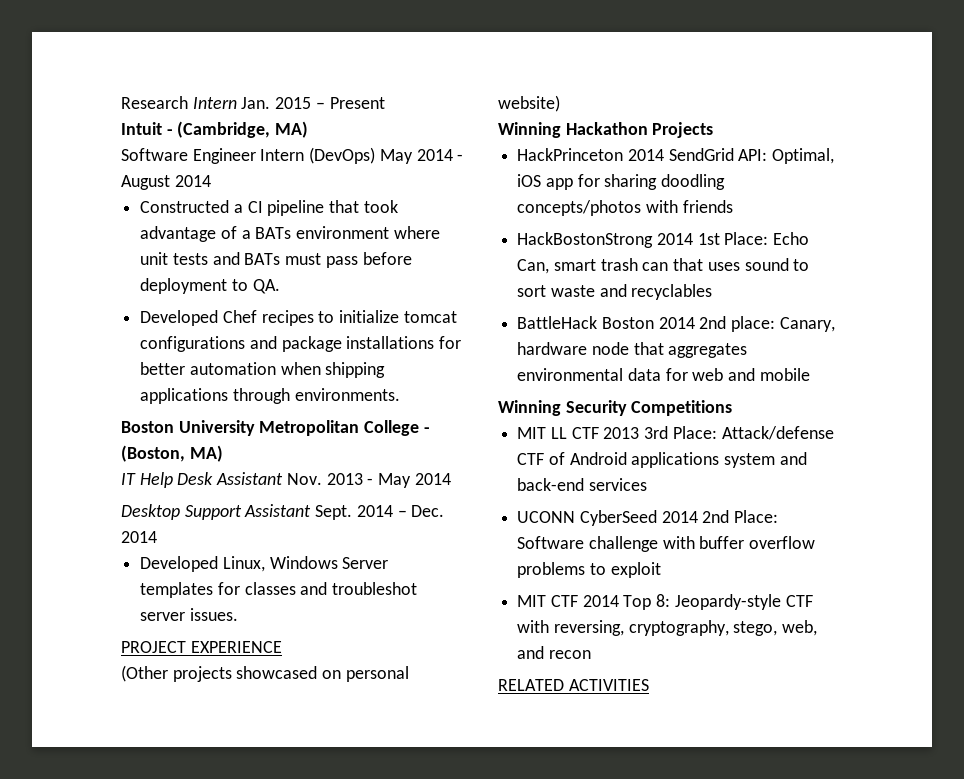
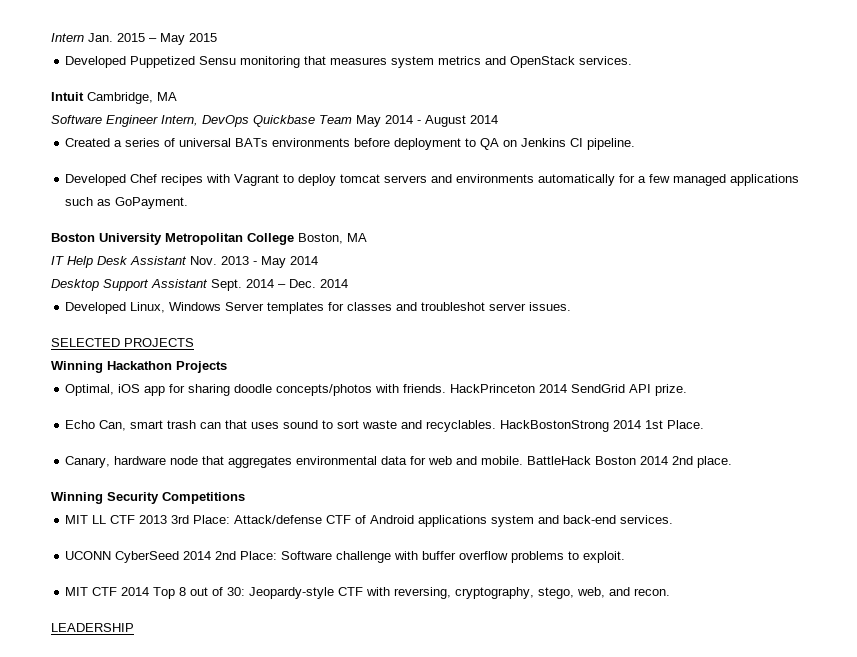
[121,96,188,109] Research -> (51, 37) none
[329,97,385,109] [121,121,309,138] [121,147,376,164] Present // Intuit - (Cambridge, MA) // Software Engineer Intern (DevOps) -> [160,33,217,45] [65,56,633,68] [51,92,177,104] [51,115,352,127] May 2015 // Developed Puppetized Sensu monitoring that measures system metrics and OpenStack services. // Intuit Cambridge, MA // Software Engineer Intern, DevOps Quickbase Team
[140,200,398,216] [140,226,440,242] [140,252,412,268] [140,278,280,294] [140,310,457,326] [140,336,462,352] [140,362,386,378] [140,388,400,404] Constructed a CI pipeline that took advantage of a BATs environment where unit tests and BATs must pass before deployment to QA. // Developed Chef recipes to initialize tomcat configurations and package installations for better automation when shipping applications through environments. -> [65,138,636,150] [65,174,800,186] [65,197,189,209] Created a series of universal BATs environments before deployment to QA on Jenkins CI pipeline. // Developed Chef recipes with Vagrant to deploy tomcat servers and environments automatically for a few managed applications such as GoPayment.
[423,427,430,433] [121,445,223,462] - (Boston, MA) -> [298,233,367,244] Boston, MA
[121,641,282,653] [121,665,409,682] [498,95,560,112] PROJECT EXPERIENCE // (Other projects showcased on personal website) -> [51,338,194,347] SELECTED PROJECTS
[517,148,768,161] HackPrinceton 2014 SendGrid API: -> (227, 367) none
[661,174,726,190] doodling -> [234,384,273,393] doodle
[682,200,733,213] [517,232,769,248] friends // HackBostonStrong 2014 1st Place: -> [403,384,688,396] friends. HackPrinceton 2014 SendGrid API prize. //
[631,284,713,300] [517,316,776,332] recyclables // BattleHack Boston 2014 2nd place: -> [426,420,705,432] recyclables. HackBostonStrong 2014 1st Place. //
[759,368,810,381] mobile -> [481,456,733,468] mobile. BattleHack Boston 2014 2nd place.
[588,478,647,491] services -> [620,515,674,524] services.
[610,562,661,578] exploit -> [583,551,626,563] exploit.
[656,594,671,607] 8: -> [179,587,246,596] 8 out of 30:
[548,650,591,659] [498,679,649,691] recon // RELATED ACTIVITIES -> [634,588,671,596] [51,623,134,632] recon. // LEADERSHIP

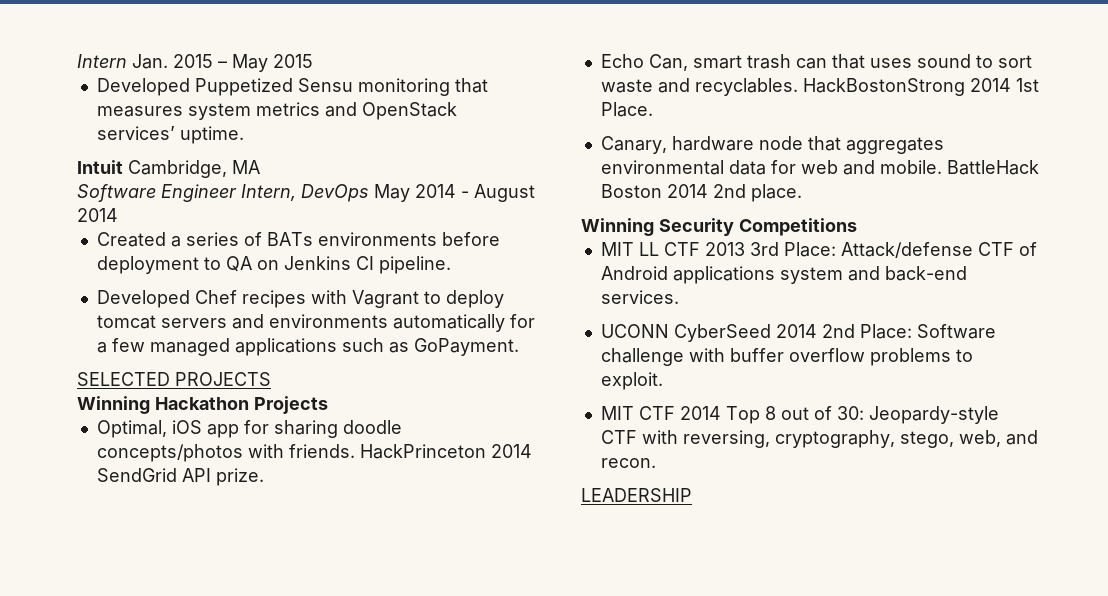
[579,56,633,65] services. -> [96,126,244,144] services’ uptime.
[253,115,352,127] Quickbase Team -> (369, 193) none
[179,138,232,147] universal -> (262, 239) none
[51,233,367,245] [51,256,318,268] [51,279,348,291] [65,302,572,314] // Boston University Metropolitan College Boston, MA // IT Help Desk Assistant Nov. 2013 - May 2014 // Desktop Support Assistant Sept. 2014 – Dec. 2014 // Developed Linux, Windows Server templates for classes and troubleshot server issues. -> (519, 347) none

